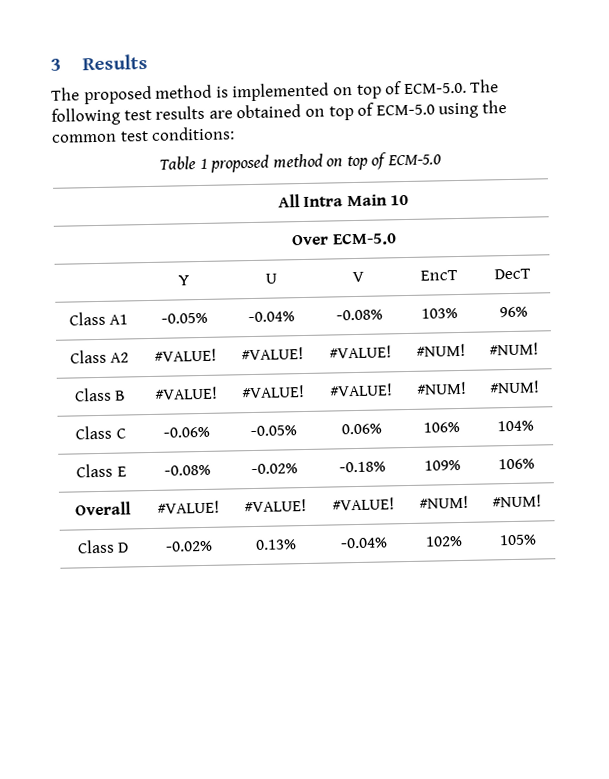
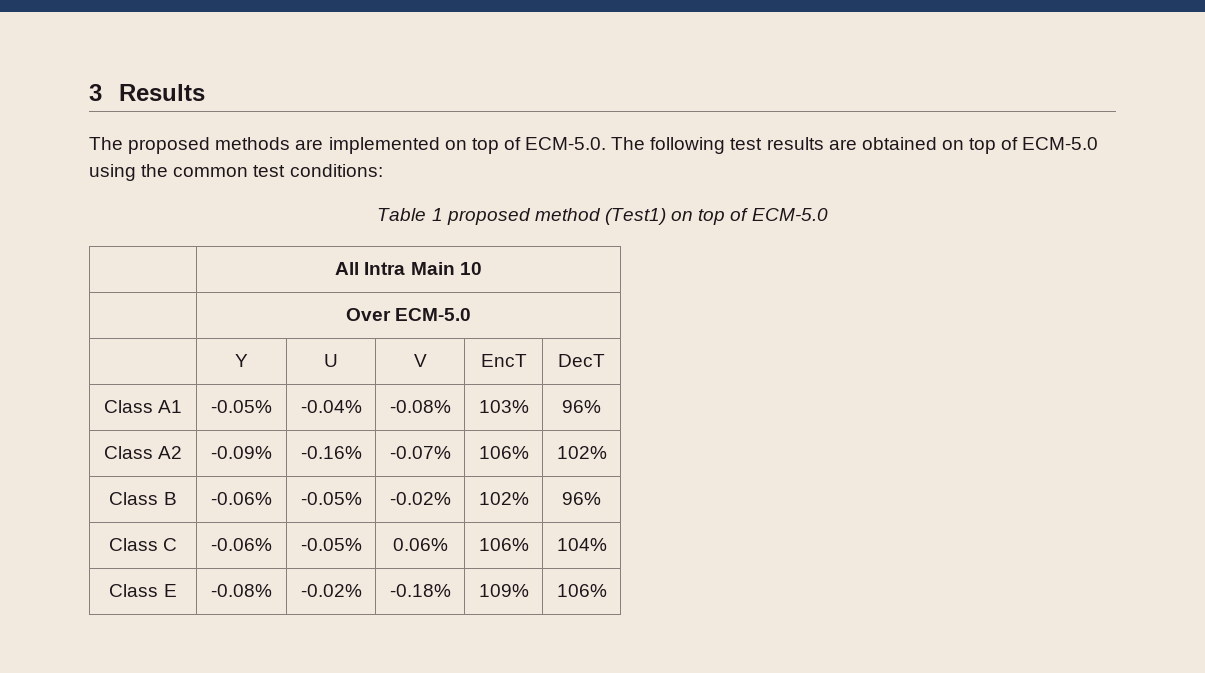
[155,84,229,99] method is -> [215,137,324,150] methods are
(323, 161) none -> [605,208,666,225] (Test1)
[154,348,217,362] [241,347,304,361] [328,345,392,359] [415,343,466,357] [489,342,539,356] [73,387,127,402] [154,386,218,400] [241,385,305,399] [328,383,393,397] [415,381,467,395] [489,380,540,394] #VALUE! | #VALUE! | #VALUE! | #NUM! | #NUM! // Class B | #VALUE! | #VALUE! | #VALUE! | #NUM! | #NUM! -> [211,446,272,459] [300,446,362,459] [389,446,451,459] [478,446,529,459] [556,446,607,459] [109,492,177,505] [211,492,272,505] [300,492,362,505] [389,492,451,505] [478,492,529,505] [562,492,601,505] -0.09% | -0.16% | -0.07% | 106% | 102% // Class B | -0.06% | -0.05% | -0.02% | 102% | 96%
[74,501,131,516] [157,500,220,514] [244,498,307,513] [331,497,395,511] [418,495,469,509] [492,494,542,508] [76,539,130,554] [165,540,213,552] [255,539,297,550] [339,537,388,549] [425,535,463,547] [498,534,537,546] // Overall | #VALUE! | #VALUE! | #VALUE! | #NUM! | #NUM! // Class D | -0.02% | 0.13% | -0.04% | 102% | 105% -> (607, 590) none

